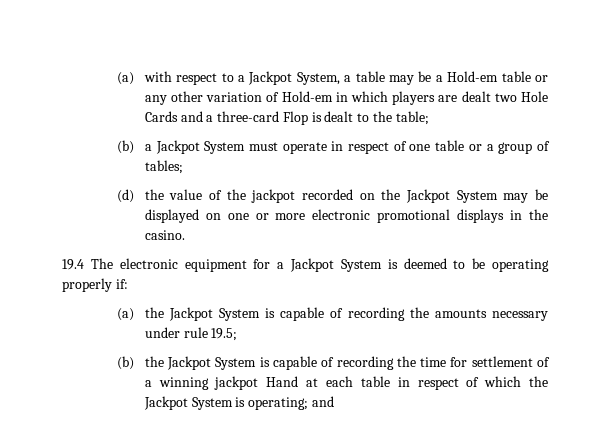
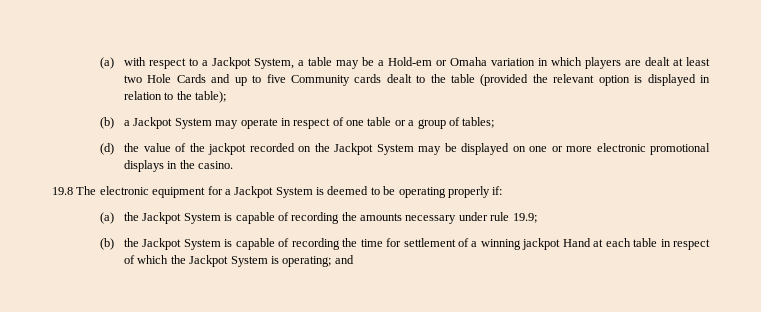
[501,71,549,82] [144,91,333,105] table or any other variation of Hold-em -> [435,57,535,66] or Omaha variation
(491, 96) none -> [672,57,710,66] at least
[206,111,429,125] a three-card Flop is dealt to the table; -> [234,74,710,86] [123,91,227,103] up to five Community cards dealt to the table (provided the relevant option is displayed in relation to the table);
[248,142,278,151] must -> [215,120,239,129] may
[62,259,84,270] 19.4 -> [52,187,73,195] 19.8
[211,328,238,341] 19.5; -> [512,213,537,223] 19.9;

